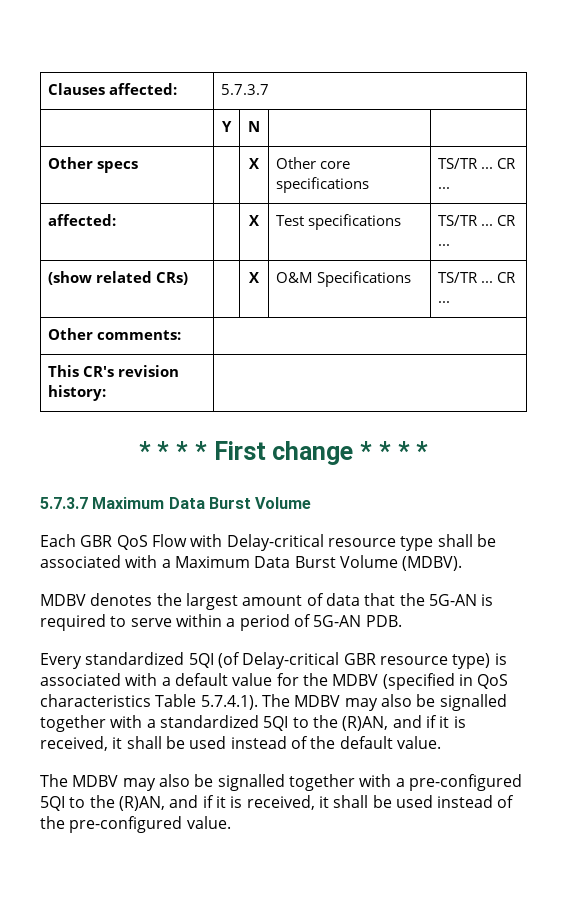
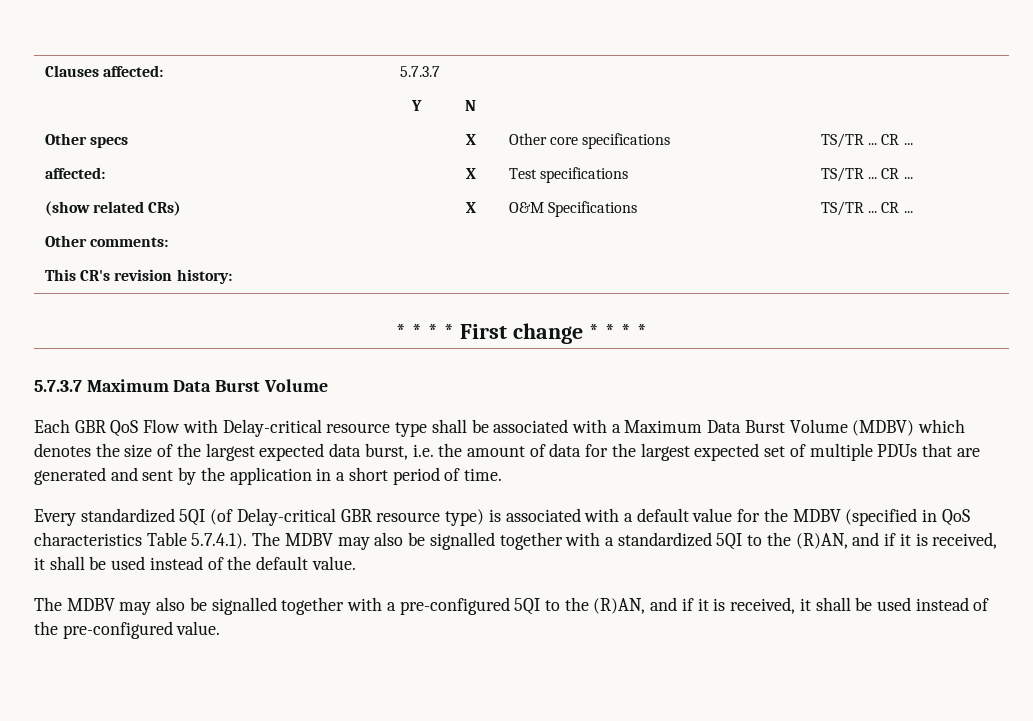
[402,556,463,571] [40,593,494,610] [40,614,402,631] (MDBV). // MDBV denotes the largest amount of data that the 5G-AN is required to serve within a period of 5G-AN PDB. -> [852,419,966,436] [34,443,980,461] [34,467,502,485] (MDBV) which denotes the size of the largest expected data burst, i.e. the amount of data for the largest expected set of multiple PDUs that are generated and sent by the application in a short period of time.

